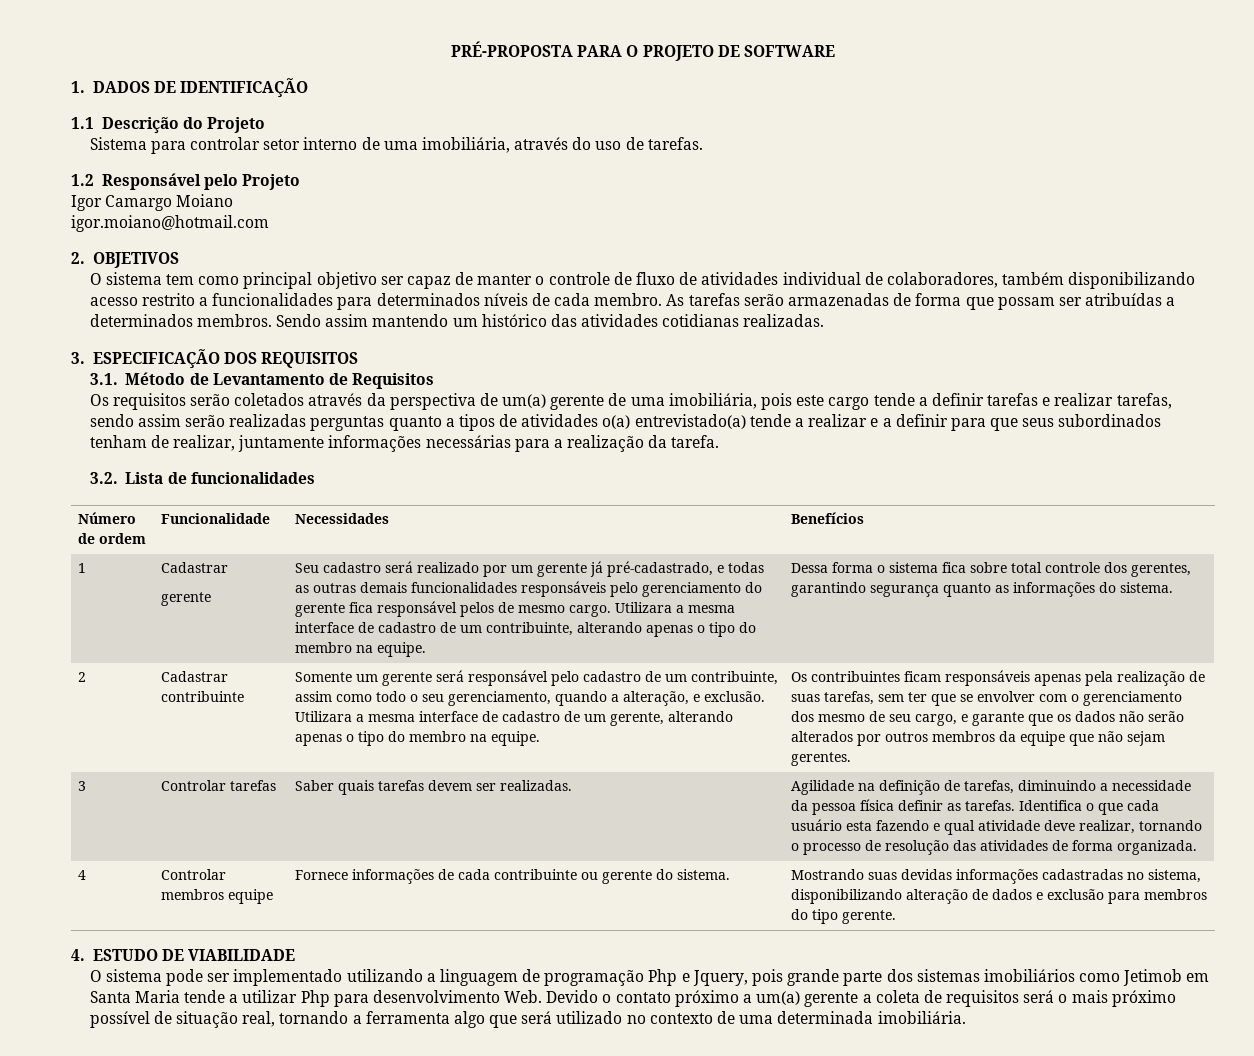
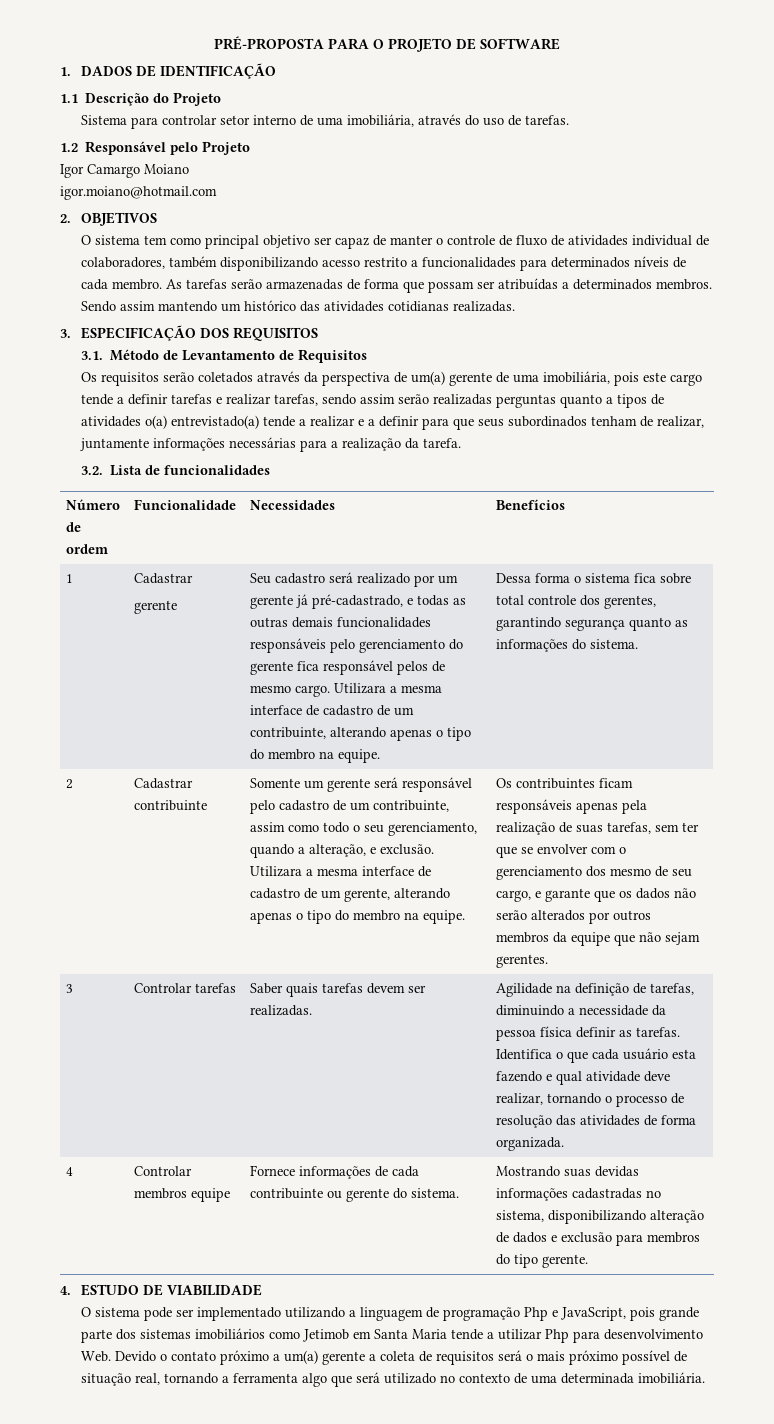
[692,970,748,986] Jquery, -> [561,1307,627,1321] JavaScript,

